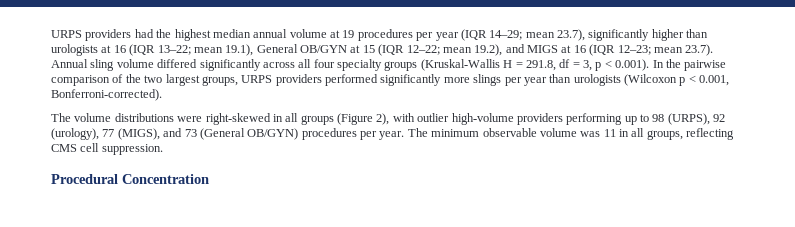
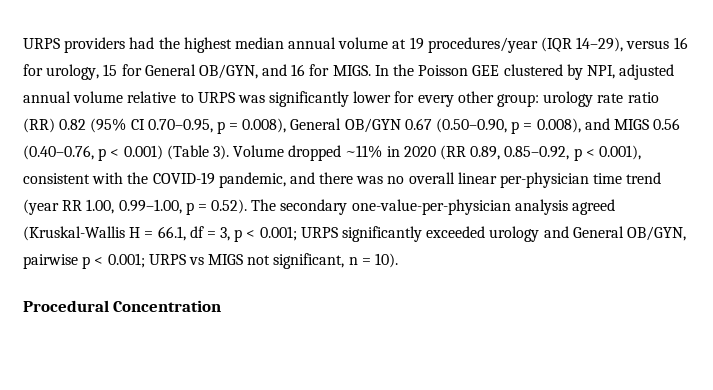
[357,29,709,41] [51,44,714,56] [51,59,418,71] procedures per year (IQR 14–29; mean 23.7), significantly higher than urologists at 16 (IQR 13–22; mean 19.1), General OB/GYN at 15 (IQR 12–22; mean 19.2), and MIGS at 16 (IQR 12–23; mean 23.7). Annual sling volume differed significantly across all four specialty groups -> [427,37,688,53] [23,64,675,80] [23,91,659,107] [23,118,681,134] [23,145,641,161] [23,172,662,188] [23,199,616,215] procedures/year (IQR 14–29), versus 16 for urology, 15 for General OB/GYN, and 16 for MIGS. In the Poisson GEE clustered by NPI, adjusted annual volume relative to URPS was significantly lower for every other group: urology rate ratio (RR) 0.82 (95% CI 0.70–0.95, p = 0.008), General OB/GYN 0.67 (0.50–0.90, p = 0.008), and MIGS 0.56 (0.40–0.76, p < 0.001) (Table 3). Volume dropped ~11% in 2020 (RR 0.89, 0.85–0.92, p < 0.001), consistent with the COVID-19 pandemic, and there was no overall linear per-physician time trend (year RR 1.00, 0.99–1.00, p = 0.52). The secondary one-value-per-physician analysis agreed
[525,60,556,71] 291.8, -> [157,226,186,241] 66.1,
[615,59,727,71] [51,74,730,86] [51,89,162,101] [51,113,726,125] [51,128,735,140] [51,143,163,155] 0.001). In the pairwise comparison of the two largest groups, URPS providers performed significantly more slings per year than urologists (Wilcoxon p < 0.001, Bonferroni-corrected). // The volume distributions were right-skewed in all groups (Figure 2), with outlier high-volume providers performing up to 98 (URPS), 92 (urology), 77 (MIGS), and 73 (General OB/GYN) procedures per year. The minimum observable volume was 11 in all groups, reflecting CMS cell suppression. -> [259,226,686,242] [23,253,399,269] 0.001; URPS significantly exceeded urology and General OB/GYN, pairwise p < 0.001; URPS vs MIGS not significant, n = 10).

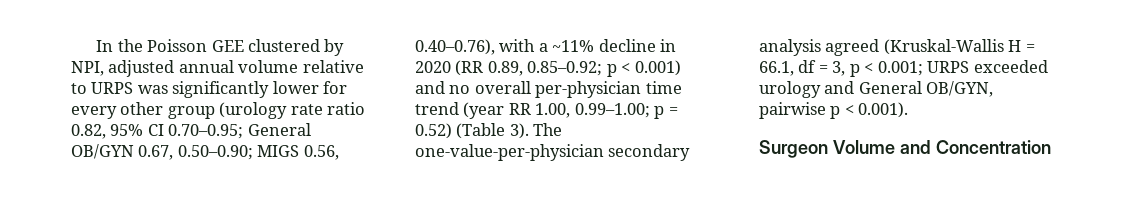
[23,37,688,53] [23,64,371,80] URPS providers had the highest median annual volume at 19 procedures/year (IQR 14–29), versus 16 for urology, 15 for General OB/GYN, and 16 for MIGS. -> (96, 46) none
[497,91,659,107] [23,118,681,134] [23,145,383,161] group: urology rate ratio (RR) 0.82 (95% CI 0.70–0.95, p = 0.008), General OB/GYN 0.67 (0.50–0.90, p = 0.008), and MIGS 0.56 (0.40–0.76, p < 0.001) (Table 3). Volume dropped ~11% -> [167,102,366,119] [71,123,311,139] [71,144,339,160] [415,39,656,55] group (urology rate ratio 0.82, 95% CI 0.70–0.95; General OB/GYN 0.67, 0.50–0.90; MIGS 0.56, 0.40–0.76), with a ~11% decline
[504,145,641,161] [23,172,384,188] 0.85–0.92, p < 0.001), consistent with the COVID-19 pandemic, and there was -> [527,60,681,77] [415,81,445,94] 0.85–0.92; p < 0.001) and
[457,172,497,184] linear -> (531, 87) none
[118,199,511,215] 0.99–1.00, p = 0.52). The secondary one-value-per-physician -> [574,103,678,119] [415,123,563,139] [415,144,691,161] 0.99–1.00; p = 0.52) (Table 3). The one-value-per-physician secondary
[342,226,423,242] significantly -> (970, 67) none
[107,253,399,269] [23,300,109,312] 0.001; URPS vs MIGS not significant, n = 10). // Procedural -> [858,102,909,118] [759,140,931,158] 0.001). // Surgeon Volume and

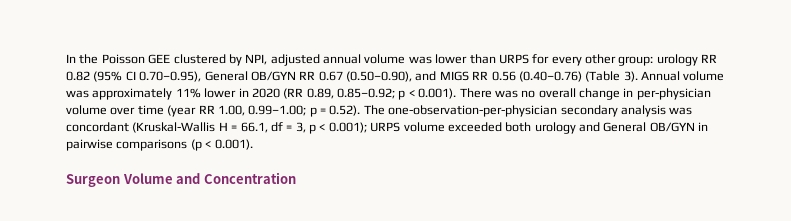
[302,60,364,73] [71,81,348,98] [71,102,366,119] [71,123,311,139] [71,144,339,160] [415,39,656,55] relative to URPS was significantly lower for every other group (urology rate ratio 0.82, 95% CI 0.70–0.95; General OB/GYN 0.67, 0.50–0.90; MIGS 0.56, 0.40–0.76), with a ~11% decline -> [408,54,718,66] [66,71,725,82] [66,88,237,100] was lower than URPS for every other group: urology RR 0.82 (95% CI 0.70–0.95), General OB/GYN RR 0.67 (0.50–0.90), and MIGS RR 0.56 (0.40–0.76) (Table 3). Annual volume was approximately 11% lower
[634,60,681,76] [415,81,682,98] [415,102,459,115] 0.001) and no overall per-physician time trend -> [418,88,711,100] [66,105,164,115] 0.001). There was no overall change in per-physician volume over time
[415,123,563,139] [415,144,691,161] [759,39,880,56] 0.52) (Table 3). The one-value-per-physician secondary analysis agreed -> [329,105,693,117] [66,122,129,132] 0.52). The one-observation-per-physician secondary analysis was concordant
[877,60,1048,76] [759,81,994,98] [759,102,841,119] 0.001; URPS exceeded urology and General OB/GYN, pairwise p -> [328,122,709,134] [66,139,202,151] 0.001); URPS volume exceeded both urology and General OB/GYN in pairwise comparisons (p

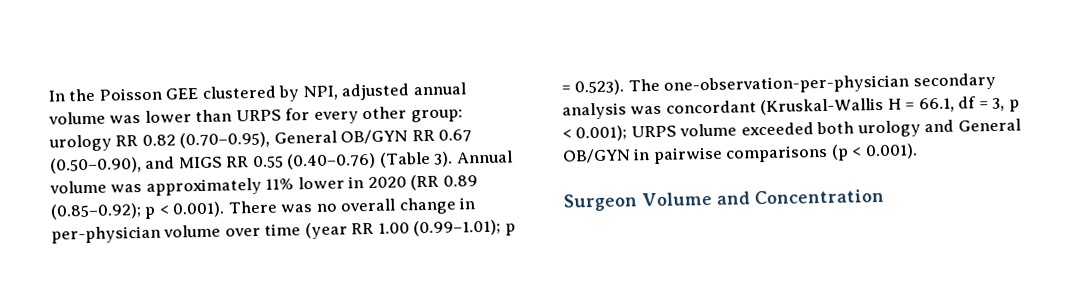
[93,71,202,82] (95% CI 0.70–0.95), -> [179,131,271,149] (0.70–0.95),
[491,71,516,81] 0.56 -> [252,155,284,169] 0.55
[306,88,395,99] 0.89, 0.85–0.92; -> [442,175,478,187] [50,203,142,220] 0.89 (0.85–0.92);
[217,105,307,116] 1.00, 0.99–1.00; -> [377,219,502,237] 1.00 (0.99–1.01);
[329,105,361,116] 0.52). -> [574,79,625,96] 0.523).

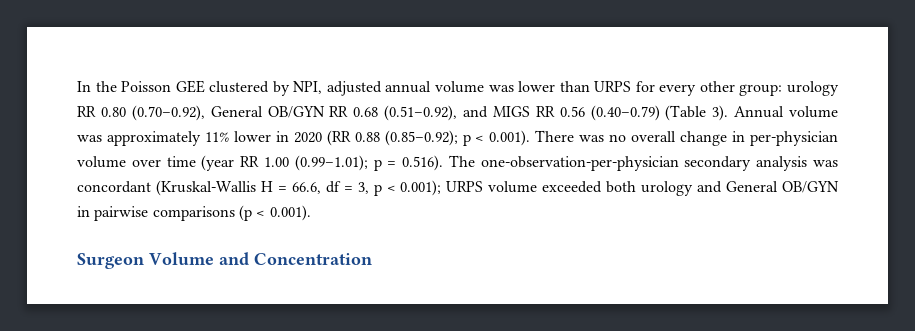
[141,131,271,149] 0.82 (0.70–0.95), -> [100,105,205,121] 0.80 (0.70–0.92),
[438,129,473,142] [50,157,142,174] 0.67 (0.50–0.90), -> [353,105,458,121] 0.68 (0.51–0.92),
[252,152,377,170] 0.55 (0.40–0.76) -> [559,105,660,121] 0.56 (0.40–0.79)
[442,175,478,187] 0.89 -> [354,132,380,142] 0.88
[574,79,625,96] 0.523). -> [402,155,444,171] 0.516).
[918,97,955,113] 66.1, -> [291,182,321,194] 66.6,

